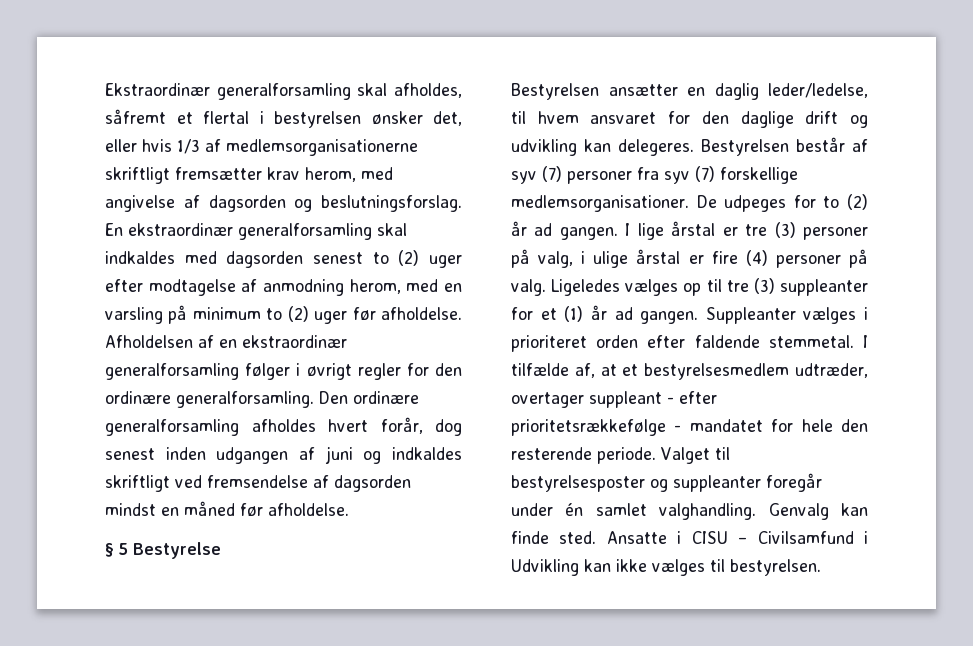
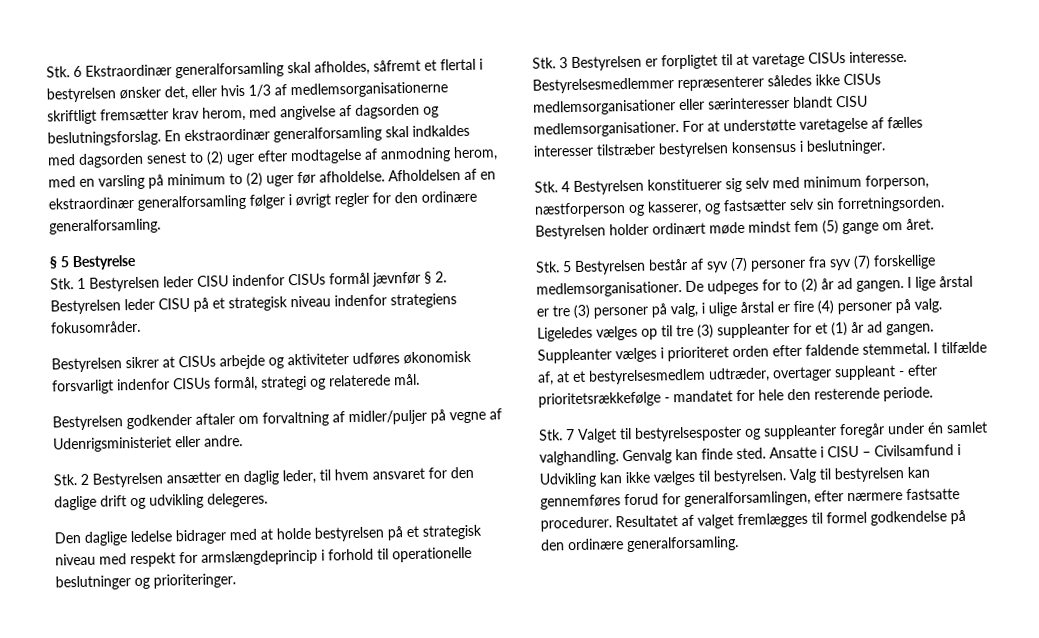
(105, 89) none -> [46,65,82,78] Stk. 6
[319,391,419,404] [105,417,462,436] [105,446,462,464] [105,475,411,492] [105,501,349,516] [105,542,221,559] Den ordinære generalforsamling afholdes hvert forår, dog senest inden udgangen af juni og indkaldes skriftligt ved fremsendelse af dagsorden mindst en måned før afholdelse. // § 5 Bestyrelse // -> [49,254,137,271] [50,271,447,292] [50,293,457,315] [50,320,141,334] [51,350,472,373] [52,373,420,395] [52,408,502,431] [53,435,243,453] [53,473,89,486] // § 5 Bestyrelse // Stk. 1 Bestyrelsen leder CISU indenfor CISUs formål jævnfør § 2. Bestyrelsen leder CISU på et strategisk niveau indenfor strategiens fokusområder. // Bestyrelsen sikrer at CISUs arbejde og aktiviteter udføres økonomisk forsvarligt indenfor CISUs formål, strategi og relaterede mål. // Bestyrelsen godkender aftaler om forvaltning af midler/puljer på vegne af Udenrigsministeriet eller andre. // Stk. 2
[768,83,868,98] leder/ledelse, -> [282,469,316,485] leder,
[584,139,611,152] kan -> (204, 501) none
(694, 147) none -> [54,524,482,546] [55,546,472,568] [55,573,236,591] [532,50,907,72] [532,73,881,94] [533,95,868,116] [533,116,923,138] [533,139,886,158] [534,174,929,195] [534,196,945,218] [535,218,934,240] [535,261,572,273] // Den daglige ledelse bidrager med at holde bestyrelsen på et strategisk niveau med respekt for armslængdeprincip i forhold til operationelle beslutninger og prioriteringer. // Stk. 3 Bestyrelsen er forpligtet til at varetage CISUs interesse. Bestyrelsesmedlemmer repræsenterer således ikke CISUs medlemsorganisationer eller særinteresser blandt CISU medlemsorganisationer. For at understøtte varetagelse af fælles interesser tilstræber bestyrelsen konsensus i beslutninger. // Stk. 4 Bestyrelsen konstituerer sig selv med minimum forperson, næstforperson og kasserer, og fastsætter selv sin forretningsorden. Bestyrelsen holder ordinært møde mindst fem (5) gange om året. // Stk. 5
(656, 455) none -> [539,429,575,441] // Stk. 7
(821, 567) none -> [789,466,930,484] [540,488,960,510] [540,509,966,532] [541,536,739,553] Valg til bestyrelsen kan gennemføres forud for generalforsamlingen, efter nærmere fastsatte procedurer. Resultatet af valget fremlægges til formel godkendelse på den ordinære generalforsamling.

